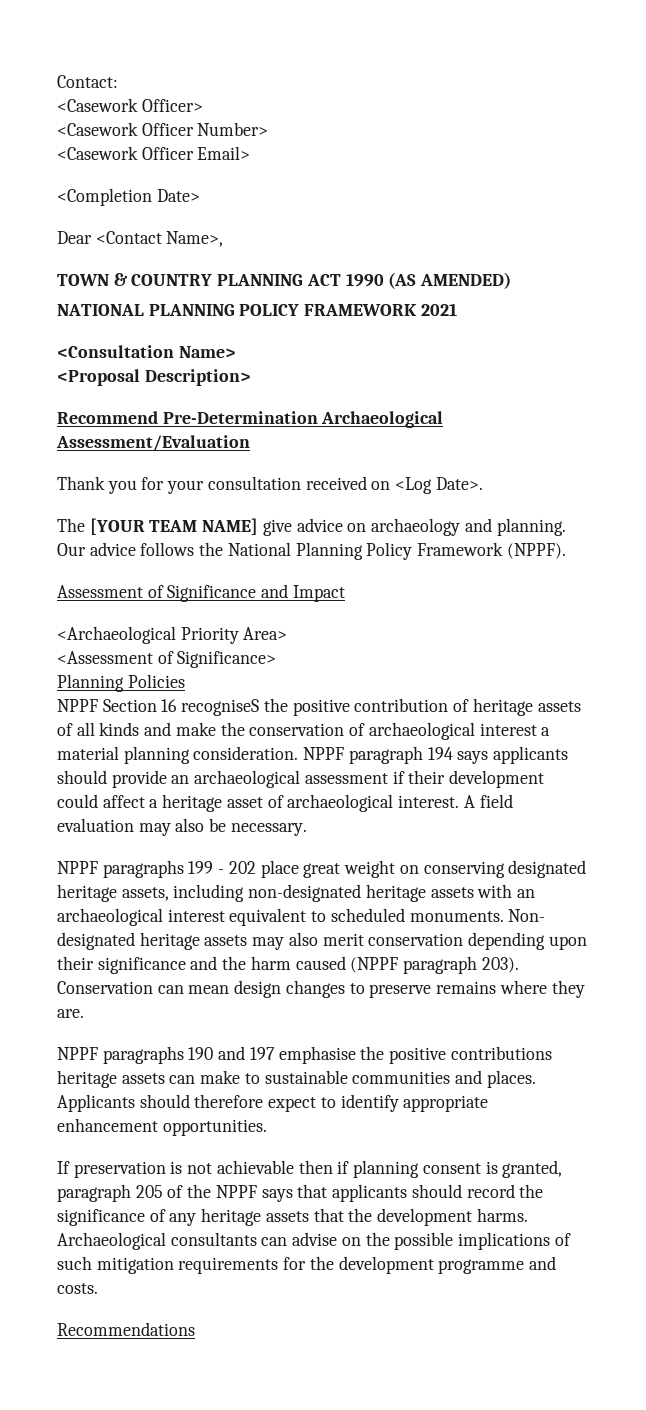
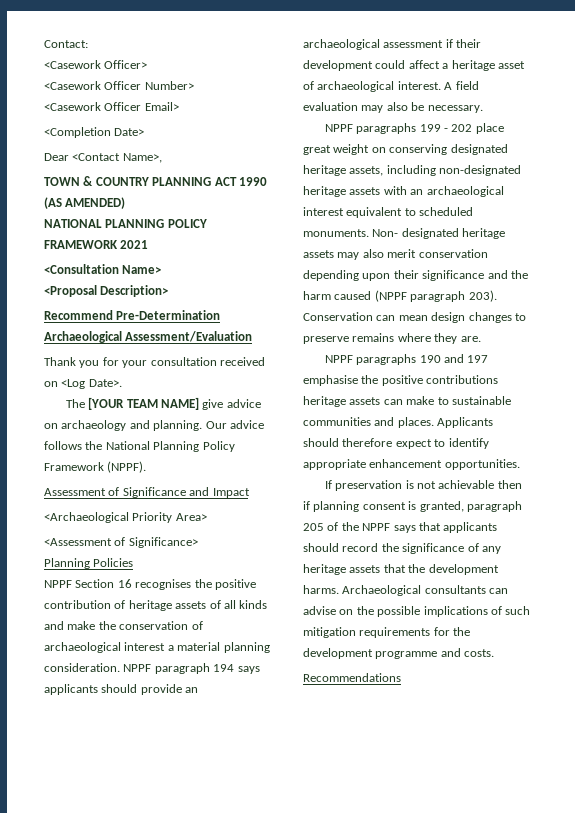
[181,699,260,716] recogniseS -> [135,579,192,590] recognises

